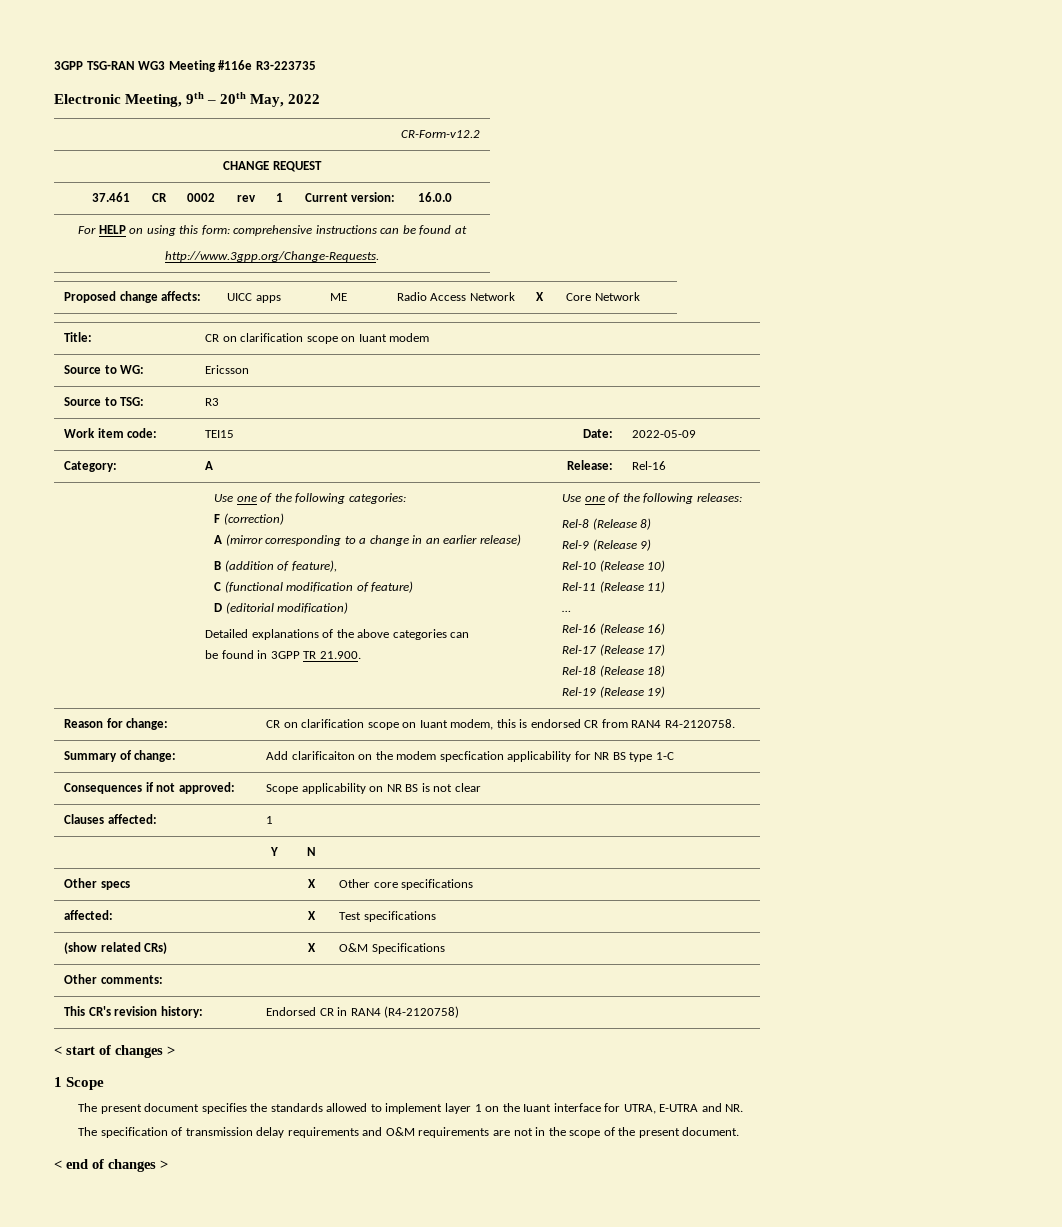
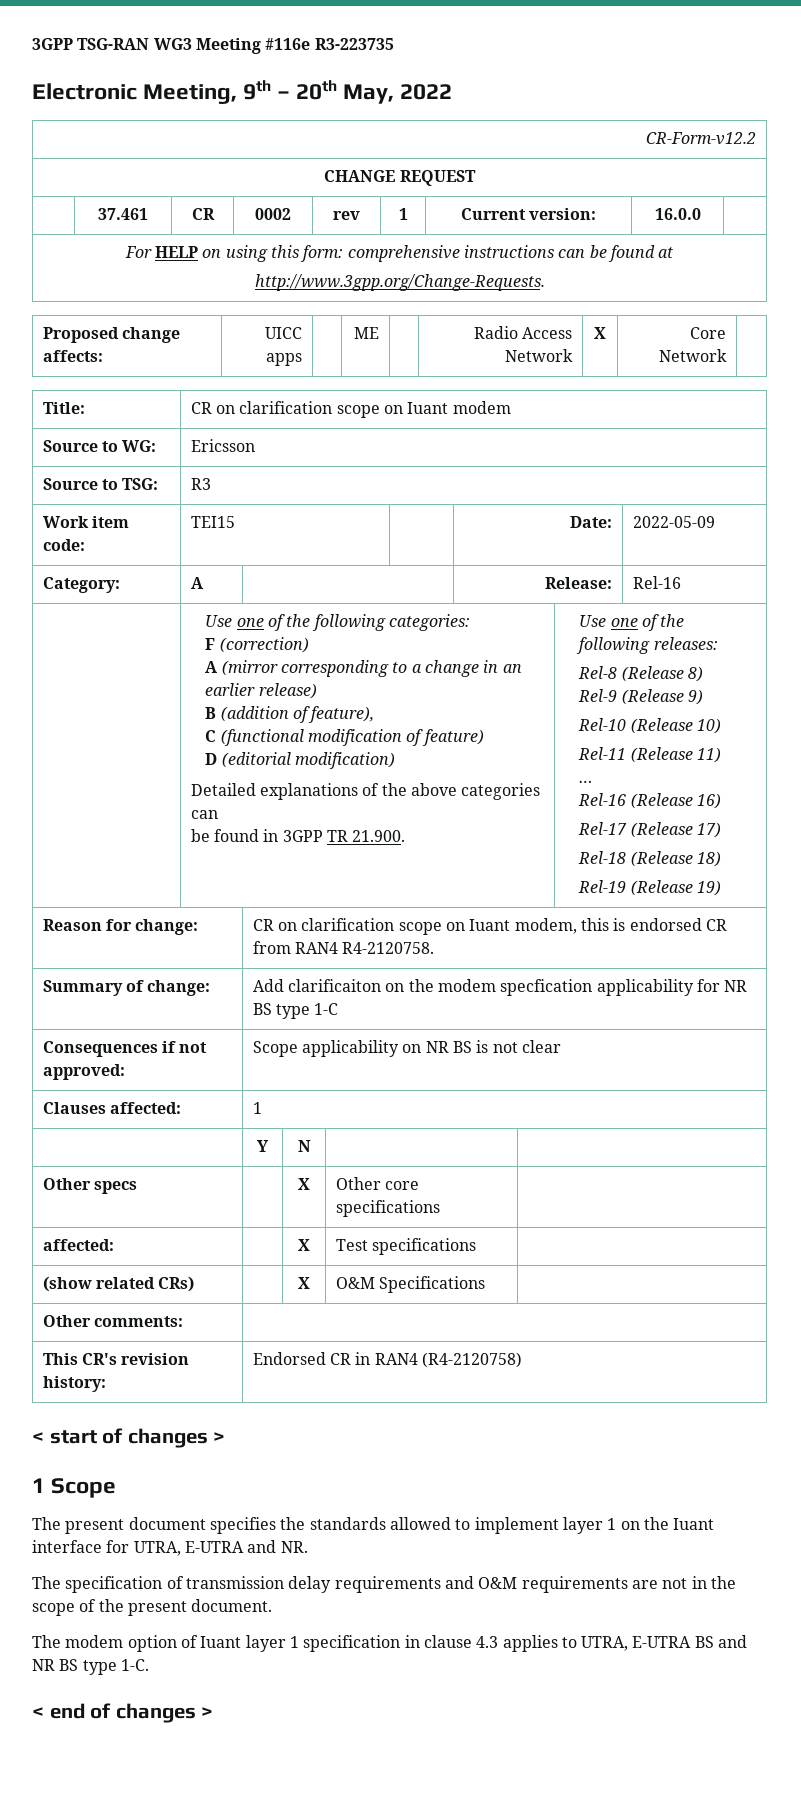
(740, 1131) none -> [32,1635,748,1652] [32,1659,149,1675] // The modem option of Iuant layer 1 specification in clause 4.3 applies to UTRA, E-UTRA BS and NR BS type 1-C.

